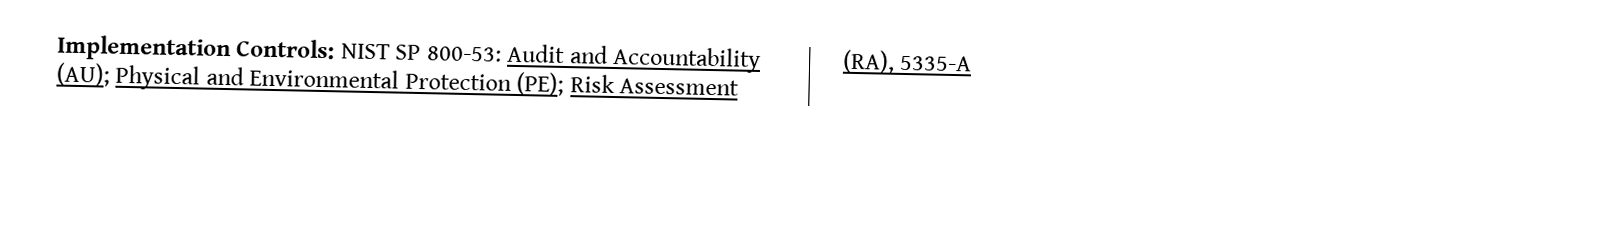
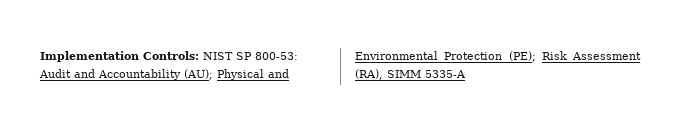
(895, 61) none -> [387,70,421,78] SIMM

